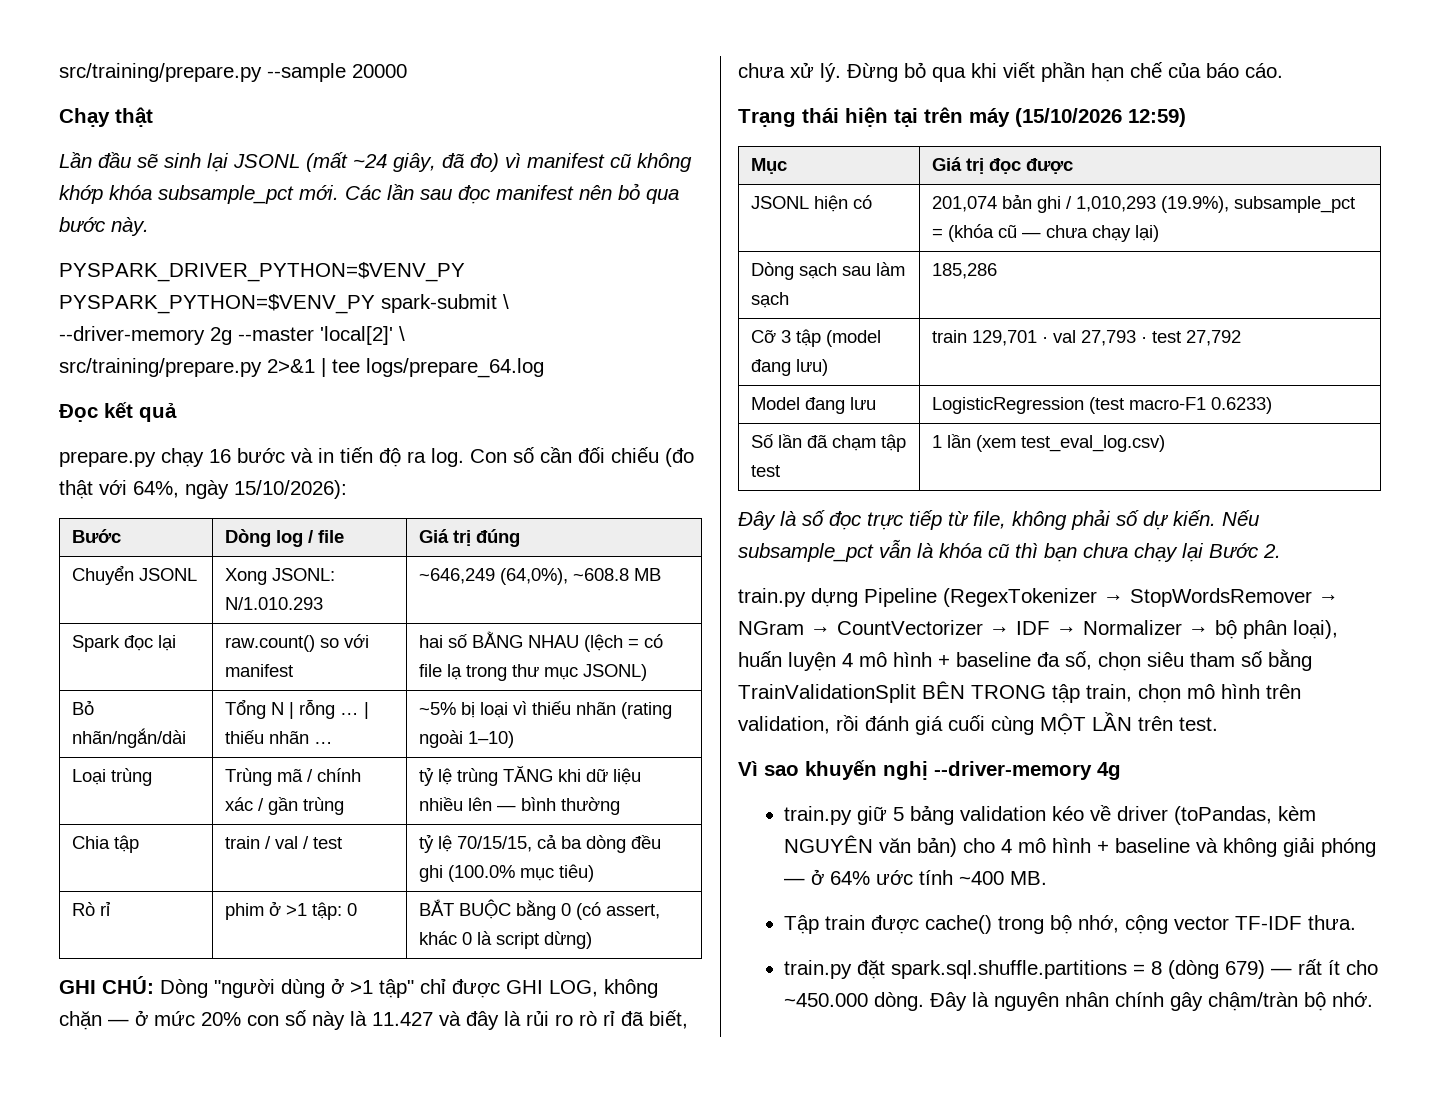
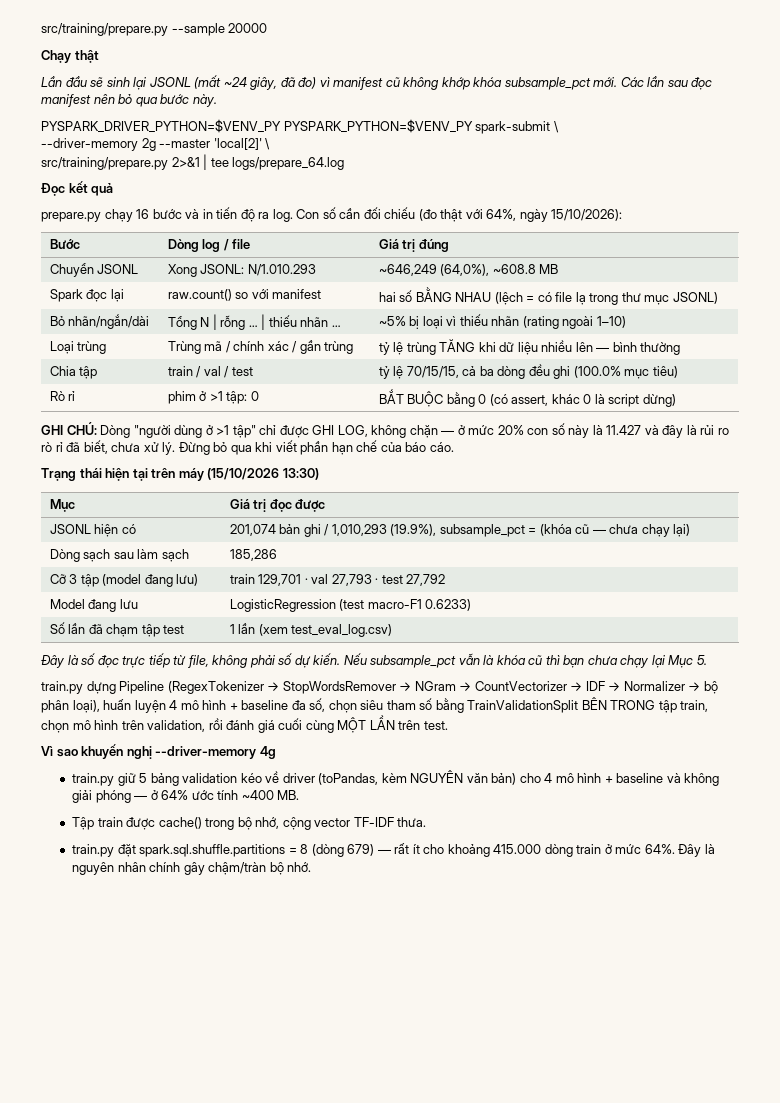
[1128,108,1186,127] 12:59) -> [282,468,319,480] 13:30)
[1209,543,1281,558] Bước 2. -> [668,655,707,668] Mục 5.
[784,992,925,1011] ~450.000 dòng. -> [447,844,675,857] khoảng 415.000 dòng train ở mức 64%.

